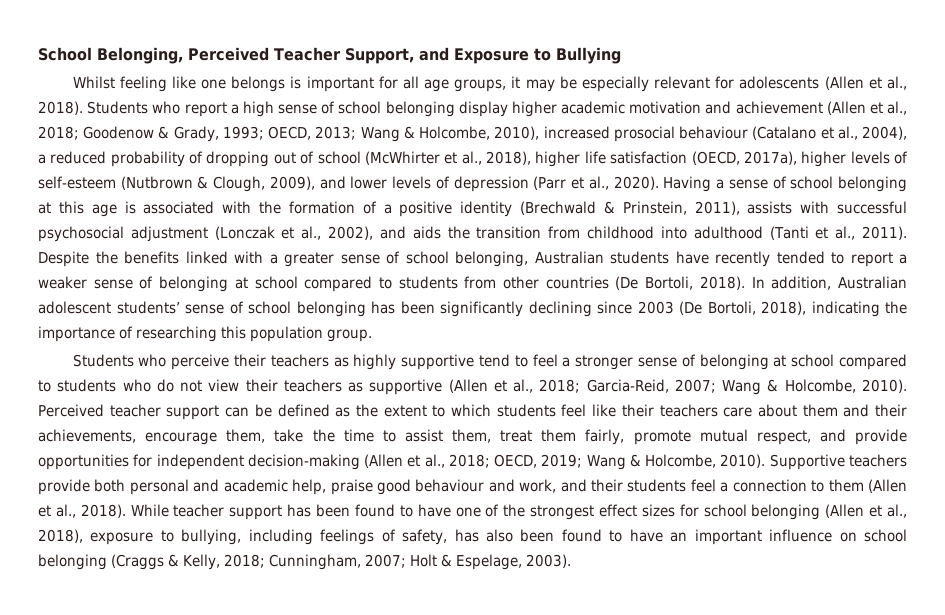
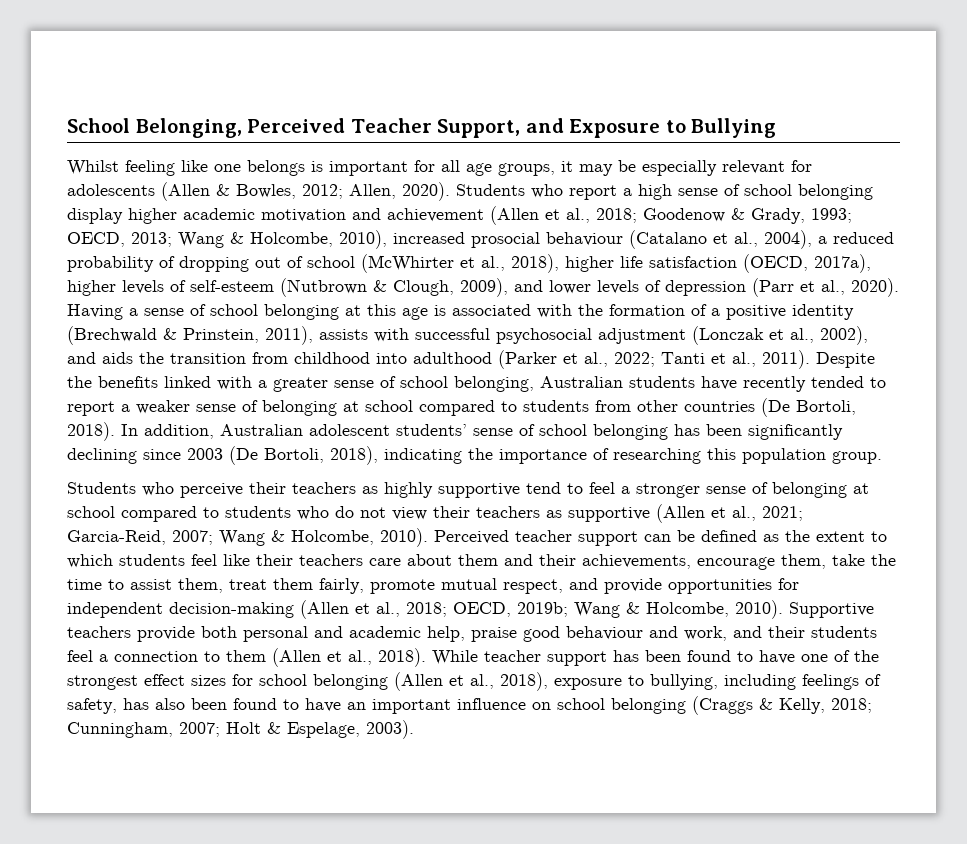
[868,76,907,90] [38,101,83,115] et al., 2018). -> [216,182,450,201] & Bowles, 2012; Allen, 2020).
[769,226,809,240] (Tanti -> [498,350,705,369] (Parker et al., 2022; Tanti
[539,379,581,393] 2018; -> [762,506,803,521] 2021;
[541,454,583,468] 2019; -> [517,602,568,617] 2019b;

